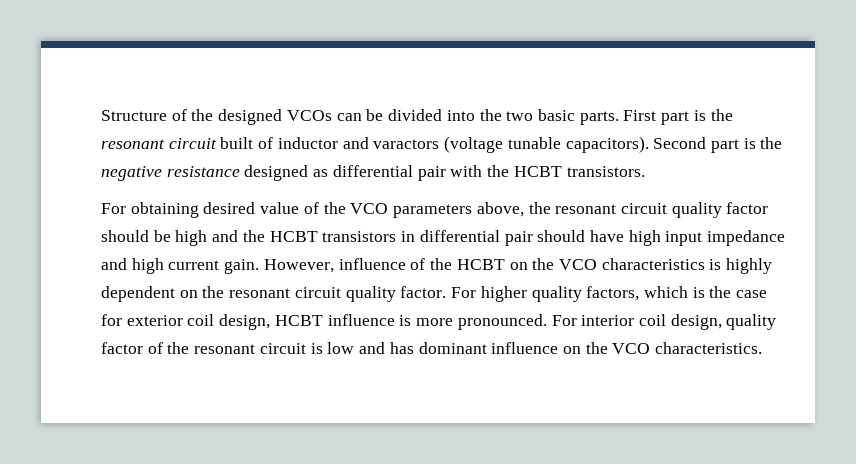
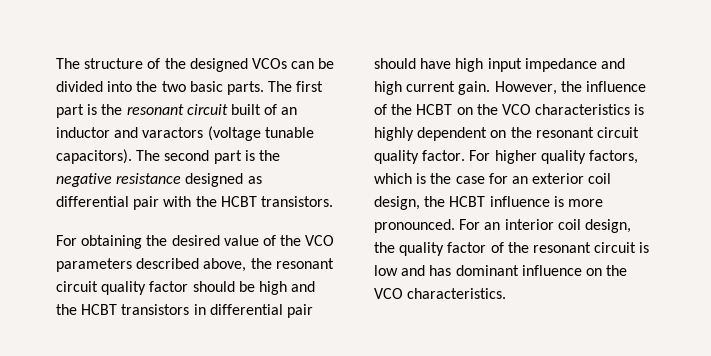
[101,110,167,121] Structure -> [56,58,144,69] The structure
[623,110,657,121] First -> [268,81,324,92] The first
(274, 143) none -> [281,107,298,115] an
[653,137,707,149] Second -> [136,150,210,161] The second
(199, 210) none -> [146,235,168,246] the
(473, 211) none -> [136,258,200,269] described
(334, 266) none -> [560,81,582,92] the
(122, 320) none -> [511,176,528,184] an
(271, 322) none -> [424,196,446,207] the
(577, 320) none -> [484,222,501,230] an
(722, 322) none -> [374,242,395,253] the

